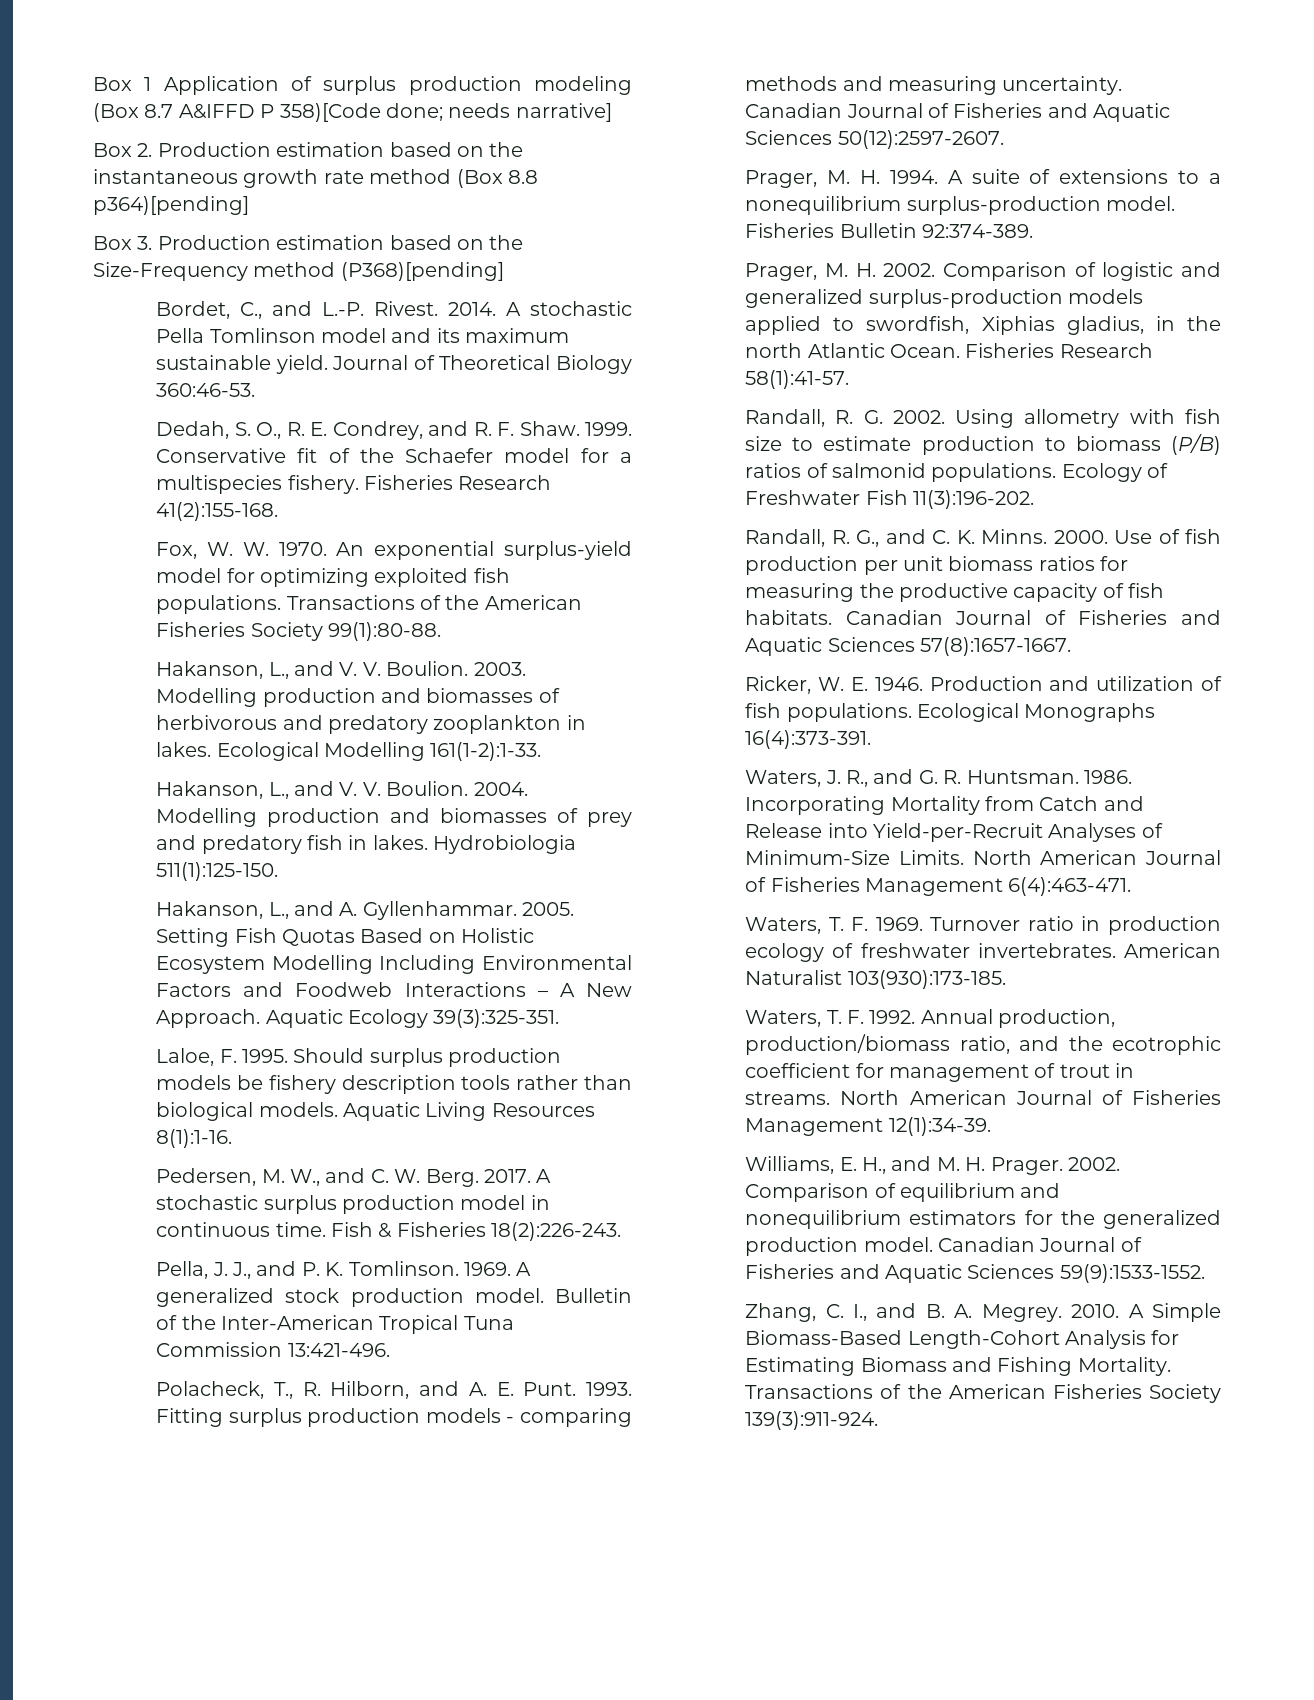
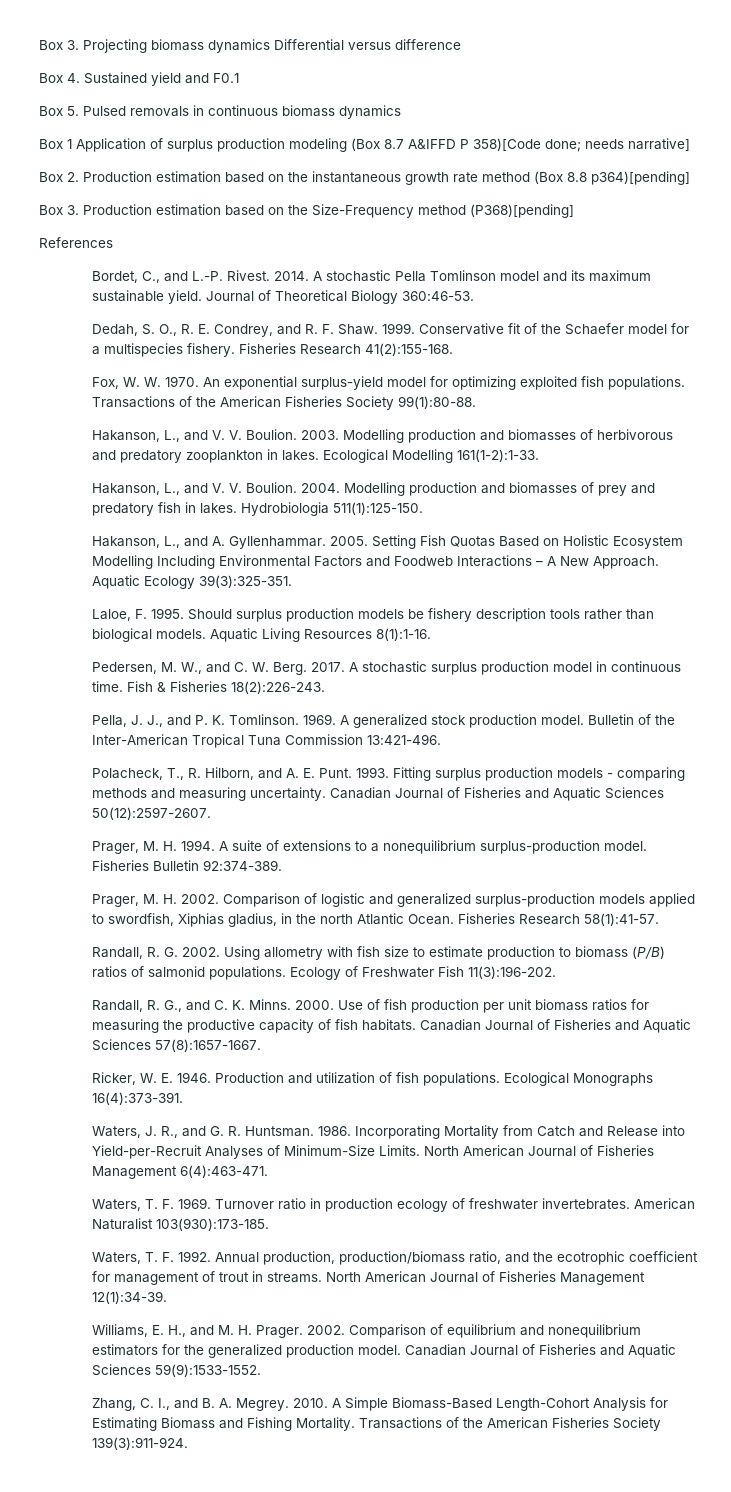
[93,77,132,91] Box -> [39,39,461,53] [39,72,239,86] [39,105,401,119] [39,139,63,149] Box 3. Projecting biomass dynamics Differential versus difference // Box 4. Sustained yield and F0.1 // Box 5. Pulsed removals in continuous biomass dynamics // Box
(504, 271) none -> [39,237,113,248] // References

